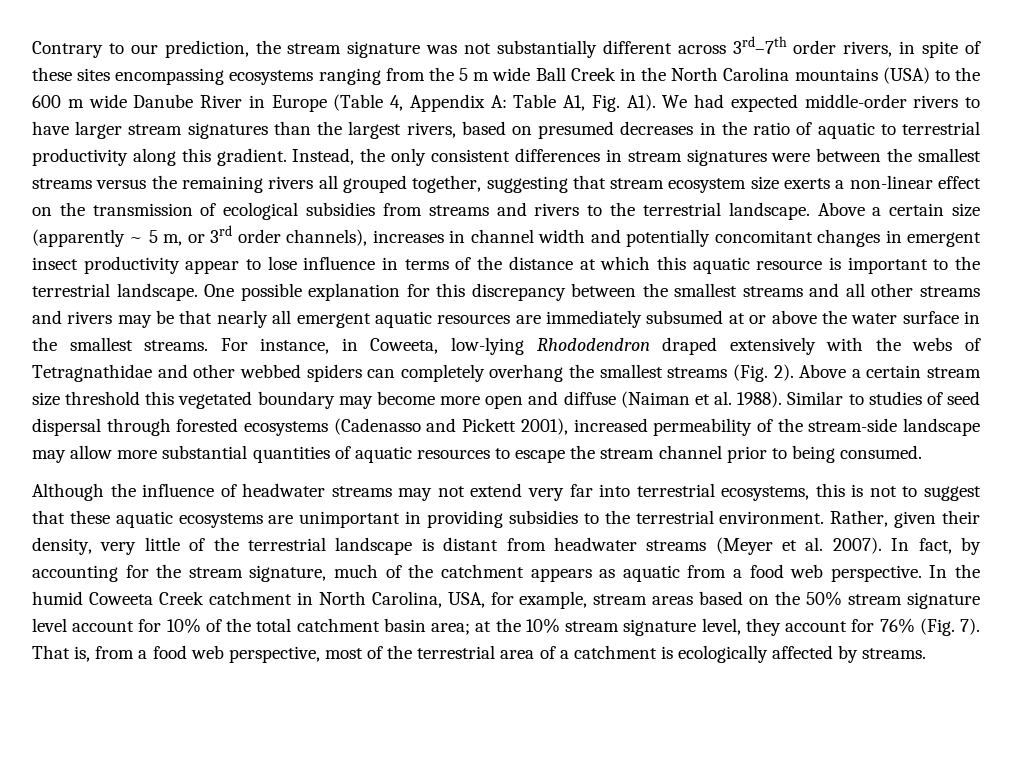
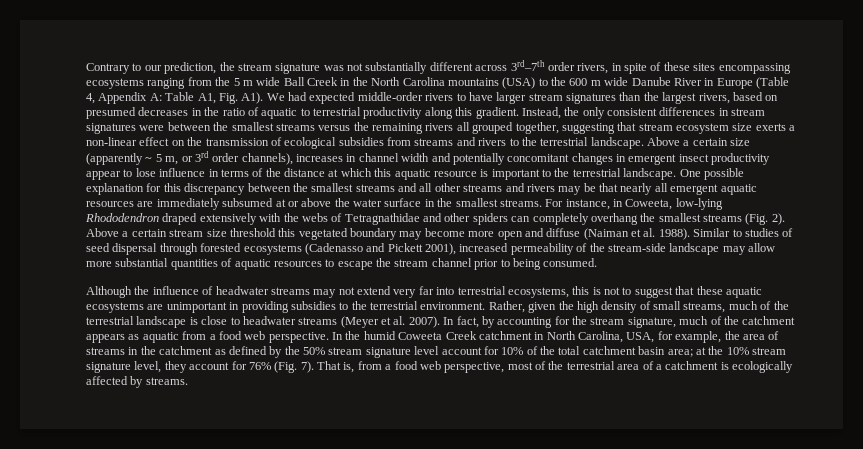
[239,364,301,378] webbed -> (471, 217) none
[942,510,981,524] [32,537,180,555] their density, very little -> [558,301,758,313] the high density of small streams, much
[443,537,546,551] distant from -> [201,316,240,325] close to
[593,591,770,605] stream areas based on -> [724,331,780,340] [86,346,283,358] the area of streams in the catchment as defined by

